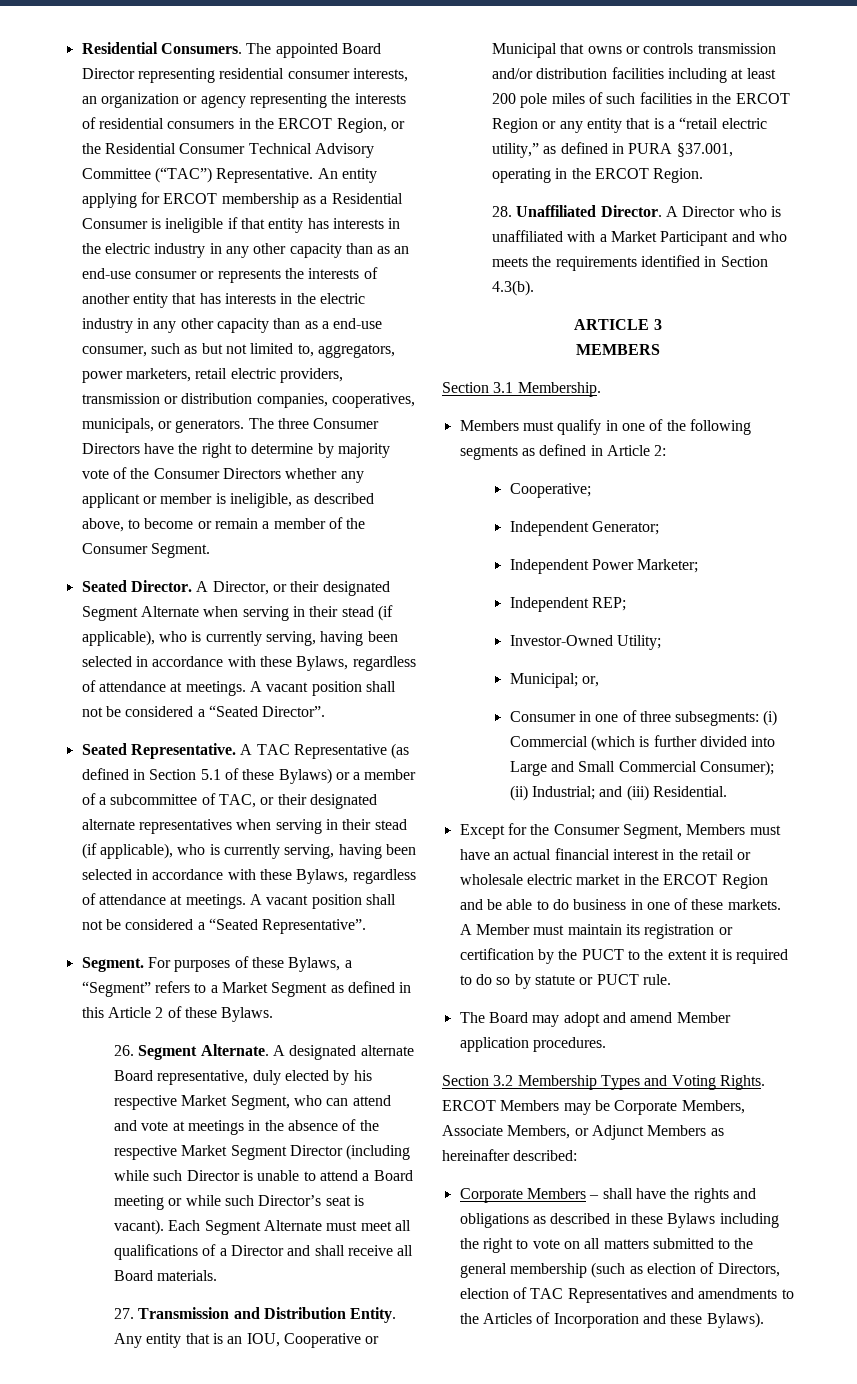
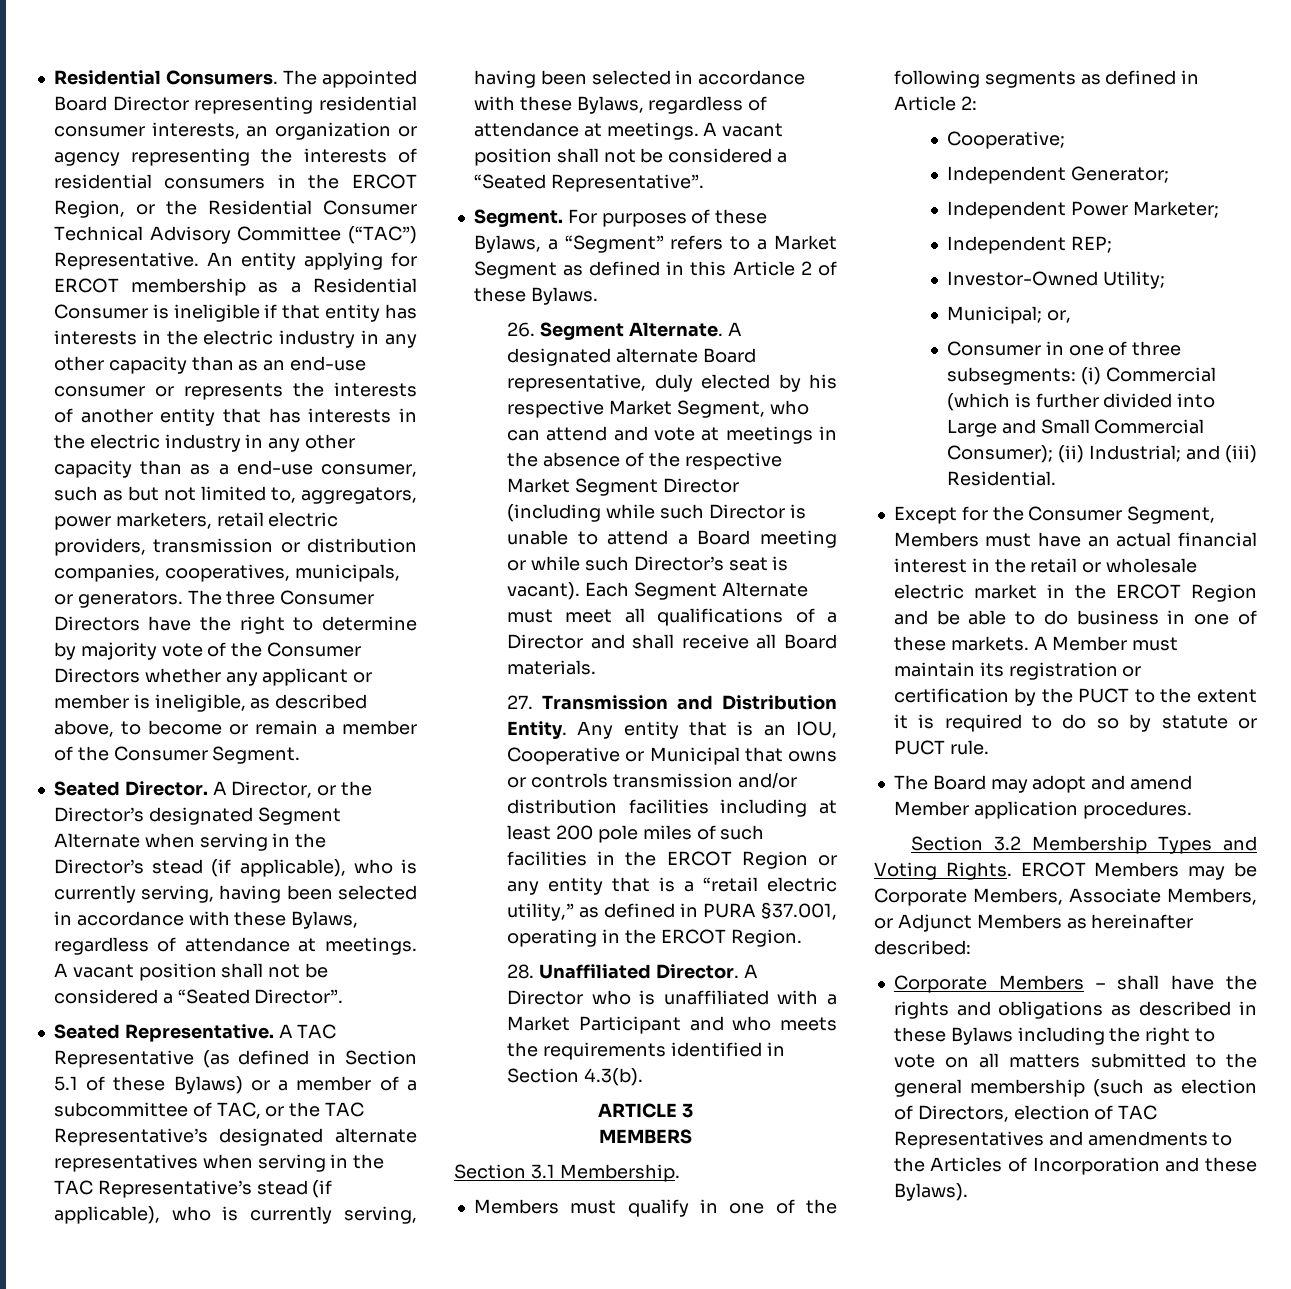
[290,581,320,592] their -> [341,781,373,796] [53,807,144,822] the Director’s
[309,606,339,617] their -> [295,833,327,848] [53,859,144,874] the Director’s
[277,794,307,805] their -> [289,1102,365,1117] [53,1128,208,1146] the TAC Representative’s
[342,819,372,830] their -> [353,1154,385,1169] [53,1180,252,1198] the TAC Representative’s

